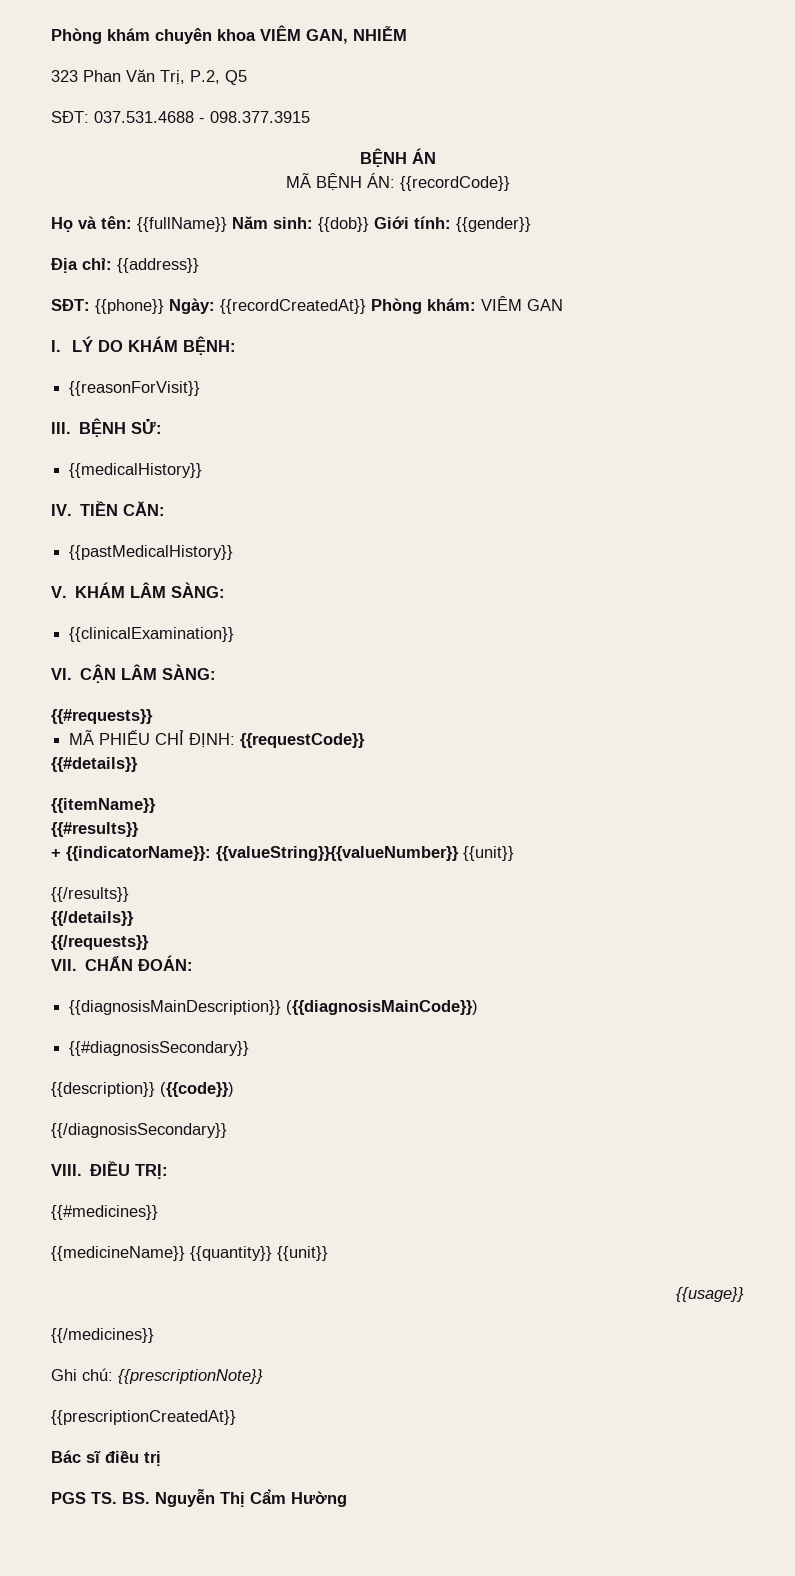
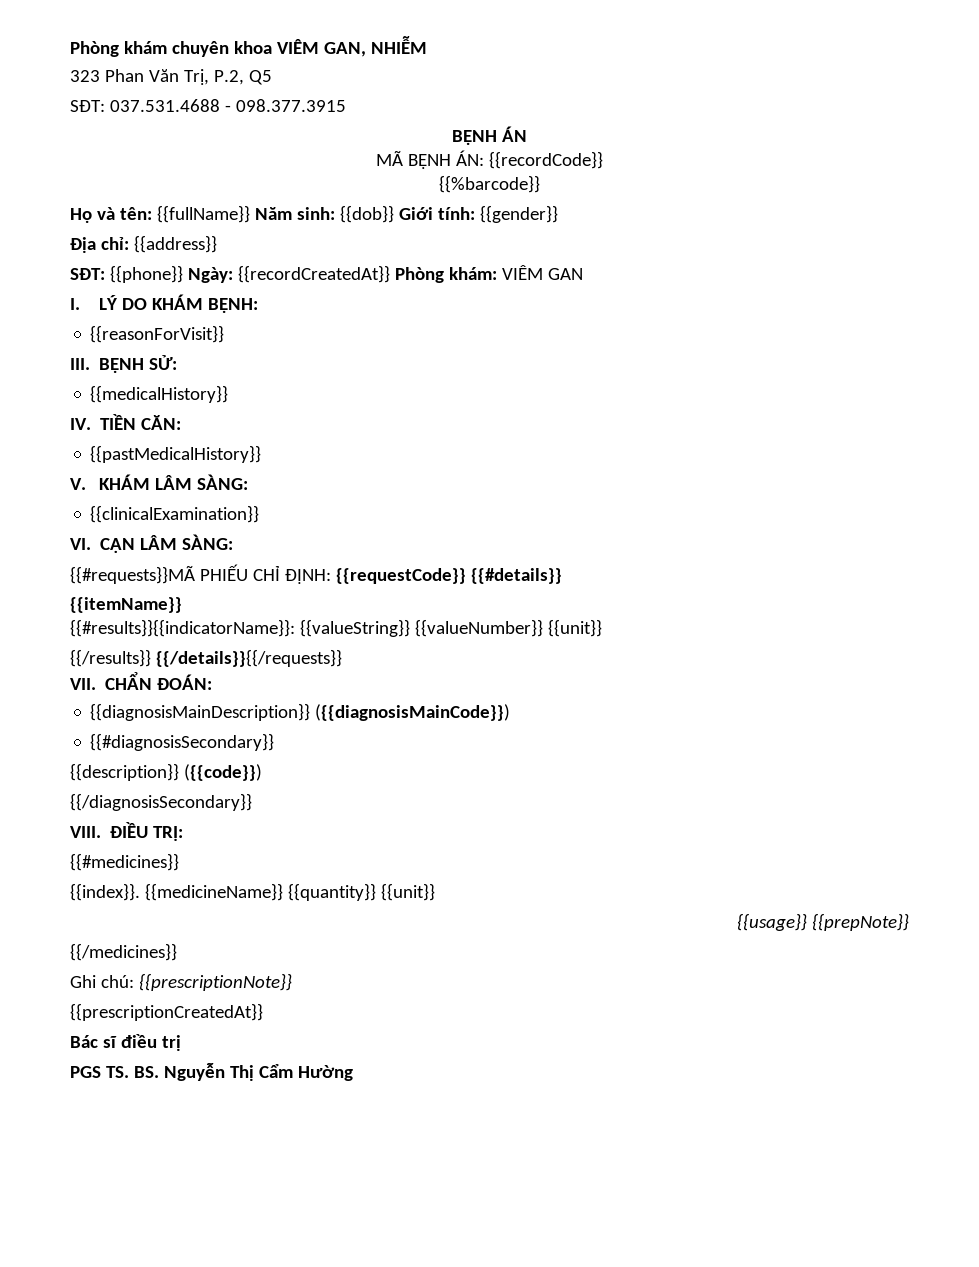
(510, 183) none -> [439,175,540,193] // {{%barcode}}
[51,709,153,724] [69,730,95,745] {{#requests}} // MÃ -> [70,565,195,584] {{#requests}}MÃ
(366, 740) // -> (466, 576) none
[51,822,139,837] [51,846,459,861] {{#results}} // + {{indicatorName}}: {{valueString}}{{valueNumber}} -> [70,619,543,637] {{#results}}{{indicatorName}}: {{valueString}} {{valueNumber}}
[51,911,134,926] [51,935,149,950] // {{/details}} // {{/requests}} -> [155,649,342,667] {{/details}}{{/requests}}
(158, 1212) none -> [70,883,140,901] {{index}}.
(744, 1294) none -> [812,913,909,931] {{prepNote}}

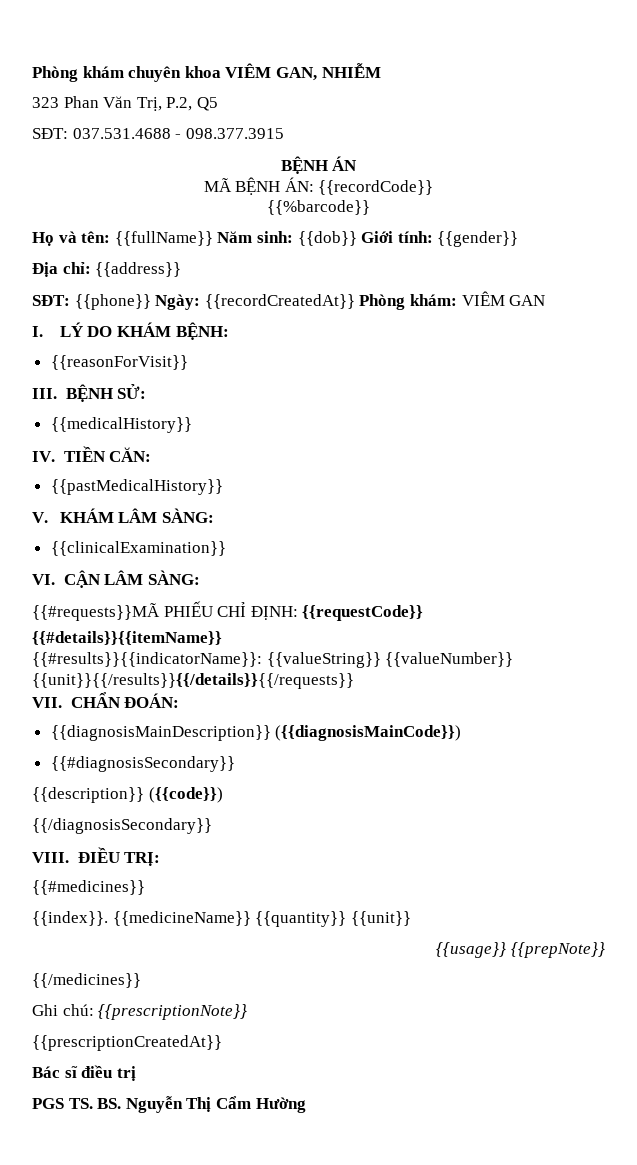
[470,568,562,584] [70,597,182,613] {{#details}} // {{itemName}} -> [32,631,222,645] // {{#details}}{{itemName}}
[547,619,602,637] [70,649,342,667] {{unit}} // {{/results}} {{/details}}{{/requests}} -> [32,673,354,689] {{unit}}{{/results}}{{/details}}{{/requests}}

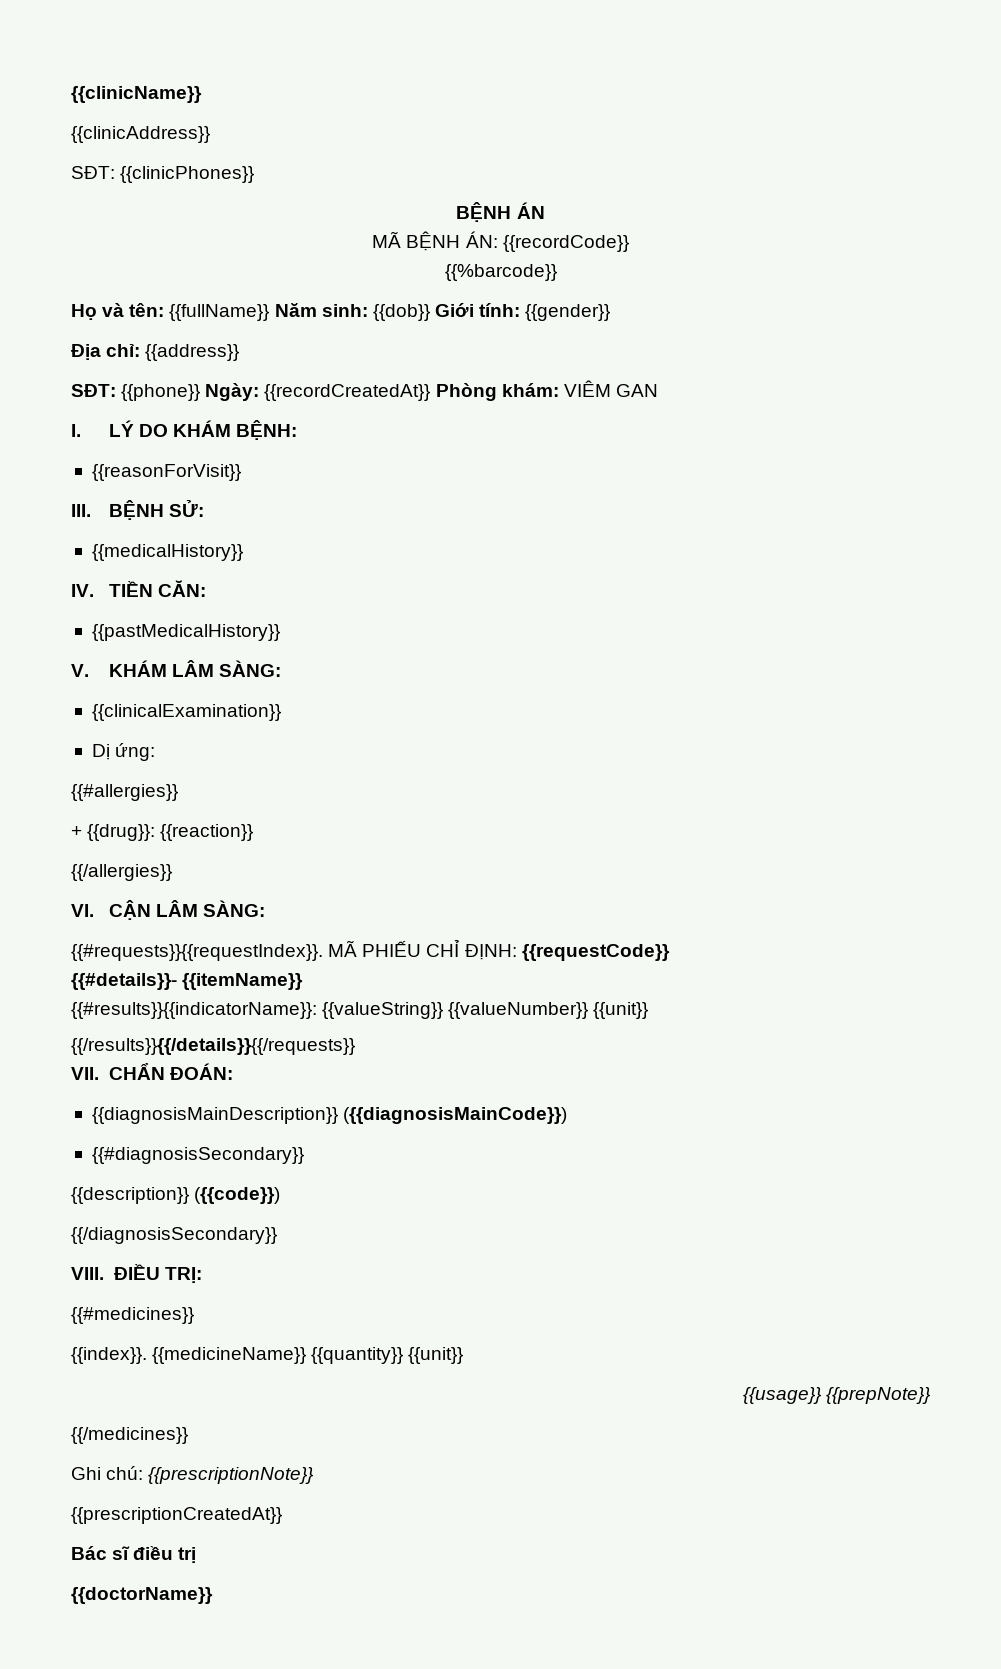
[32,63,381,82] [32,96,218,111] [32,128,284,139] Phòng khám chuyên khoa VIÊM GAN, NHIỄM // 323 Phan Văn Trị, P.2, Q5 // SĐT: 037.531.4688 - 098.377.3915 -> [71,86,202,103] [71,126,210,143] [71,166,255,183] {{clinicName}} // {{clinicAddress}} // SĐT: {{clinicPhones}}
(226, 548) none -> [91,743,156,761] [71,784,178,801] [71,824,254,841] [71,864,172,881] // Dị ứng: // {{#allergies}} // + {{drug}}: {{reaction}} // {{/allergies}}
[32,603,160,621] {{#requests}}MÃ -> [71,940,358,961] {{#requests}}{{requestIndex}}. MÃ
[32,631,222,645] {{#details}}{{itemName}} -> [71,973,304,990] {{#details}}- {{itemName}}
[32,673,354,689] {{unit}}{{/results}}{{/details}}{{/requests}} -> [593,1002,649,1019] [71,1038,355,1055] {{unit}} // {{/results}}{{/details}}{{/requests}}
[32,1096,306,1113] PGS TS. BS. Nguyễn Thị Cẩm Hường -> [71,1587,213,1604] {{doctorName}}

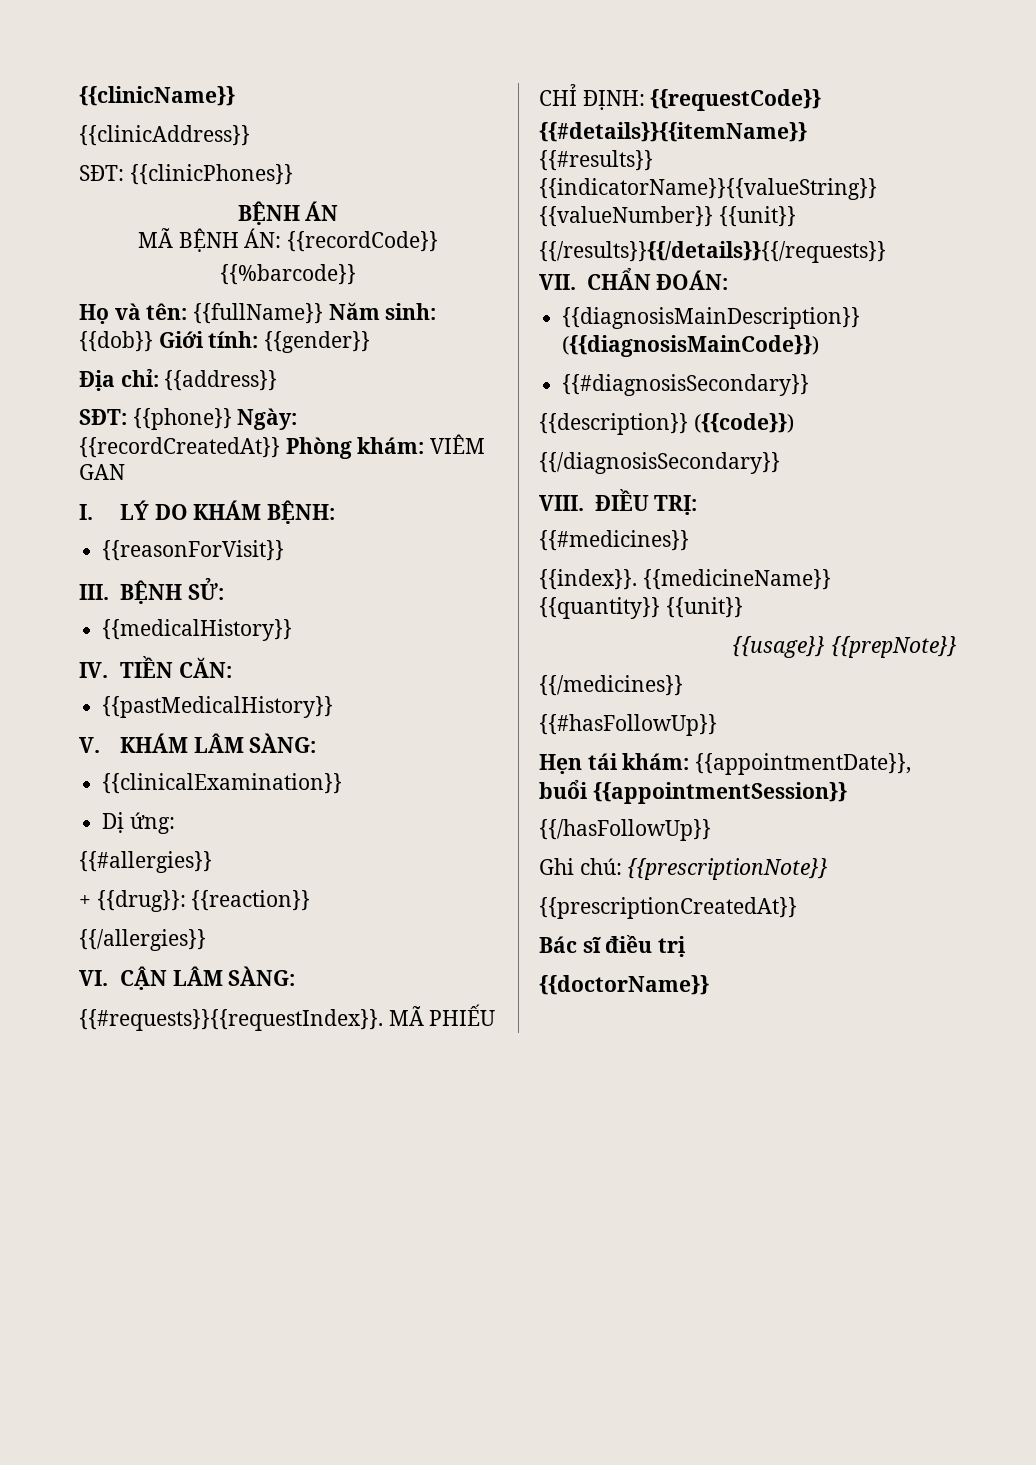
[71,973,304,990] [71,1002,444,1019] {{#details}}- {{itemName}} // {{#results}}{{indicatorName}}: {{valueString}} -> [539,122,807,142] [539,150,653,171] [539,178,877,200] {{#details}}{{itemName}} // {{#results}} {{indicatorName}}{{valueString}}
(188, 1435) none -> [539,714,717,736] [539,753,912,775] [539,779,847,804] [539,819,711,841] // {{#hasFollowUp}} // Hẹn tái khám: {{appointmentDate}}, buổi {{appointmentSession}} // {{/hasFollowUp}}

